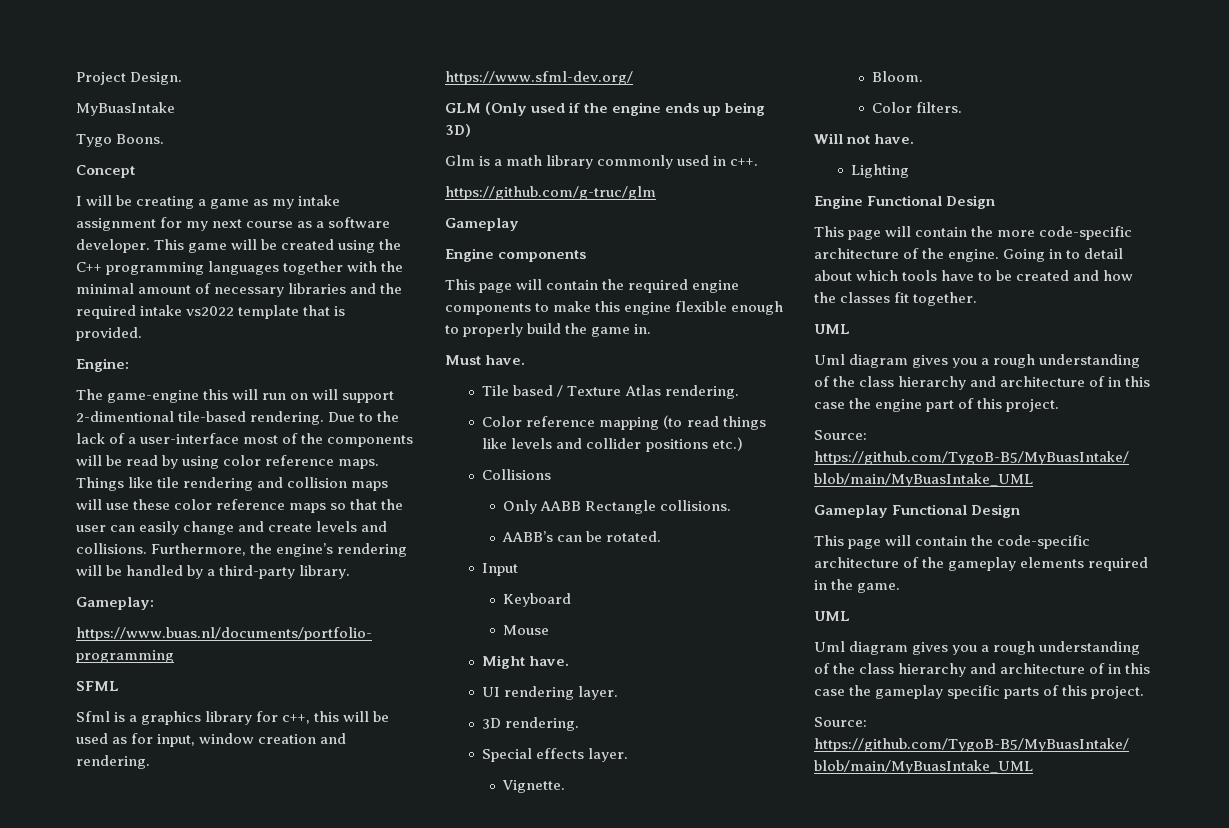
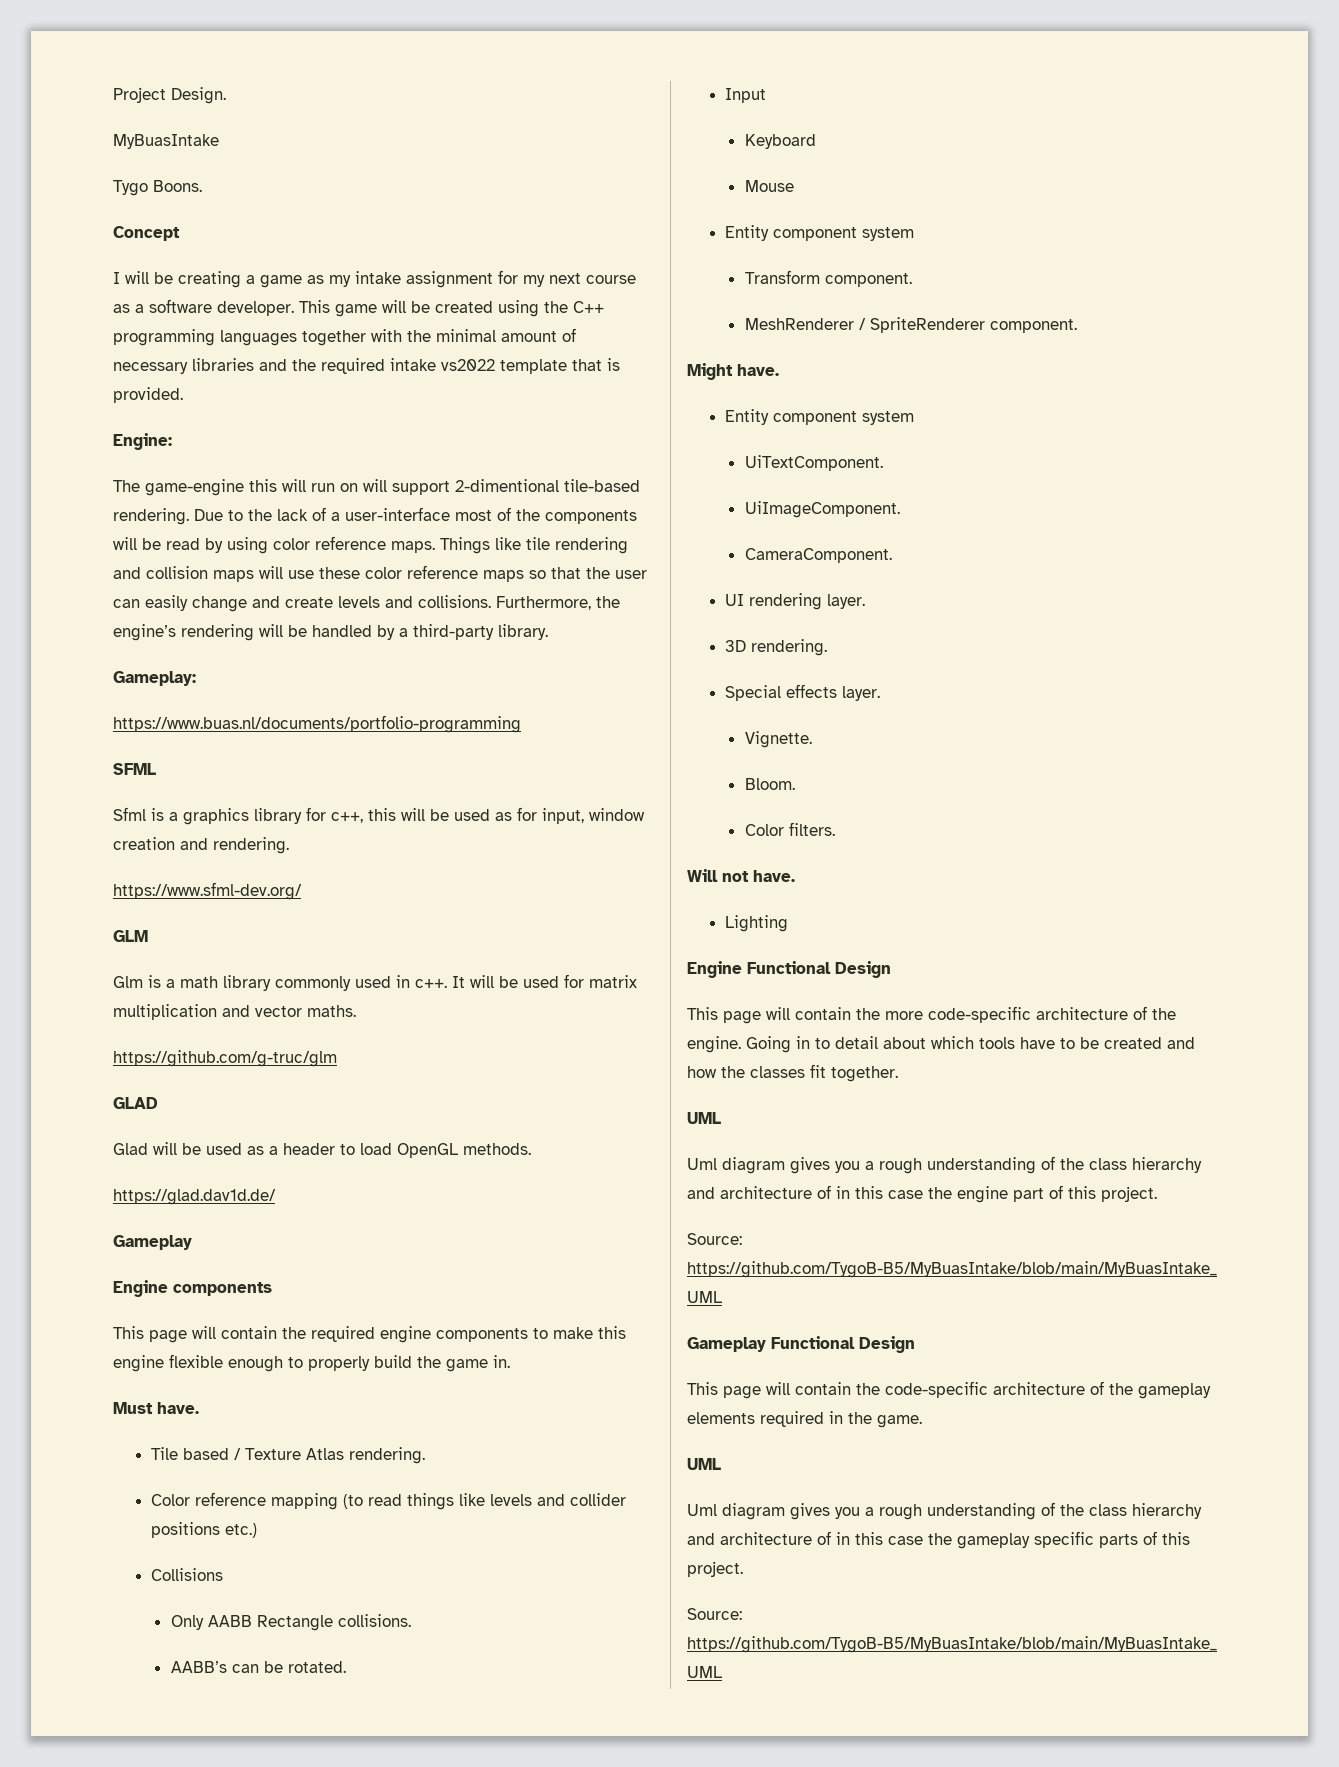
[485,102,766,116] [445,124,471,137] (Only used if the engine ends up being 3D) -> (148, 936) none
[445,186,656,200] // https://github.com/g-truc/glm -> [452,974,637,988] [113,1004,356,1020] [113,1050,337,1067] [113,1097,158,1109] [113,1142,531,1158] [113,1189,276,1205] It will be used for matrix multiplication and vector maths. // https://github.com/g-truc/glm // GLAD // Glad will be used as a header to load OpenGL methods. // https://glad.dav1d.de/
[482,655,570,669] Might have. -> [725,225,915,241] [744,270,912,287] [744,317,1077,333] [687,363,779,380] [725,409,915,425] [744,455,883,471] [744,501,900,518] [744,548,892,563] Entity component system // Transform component. // MeshRenderer / SpriteRenderer component. // Might have. // Entity component system // UiTextComponent. // UiImageComponent. // CameraComponent.

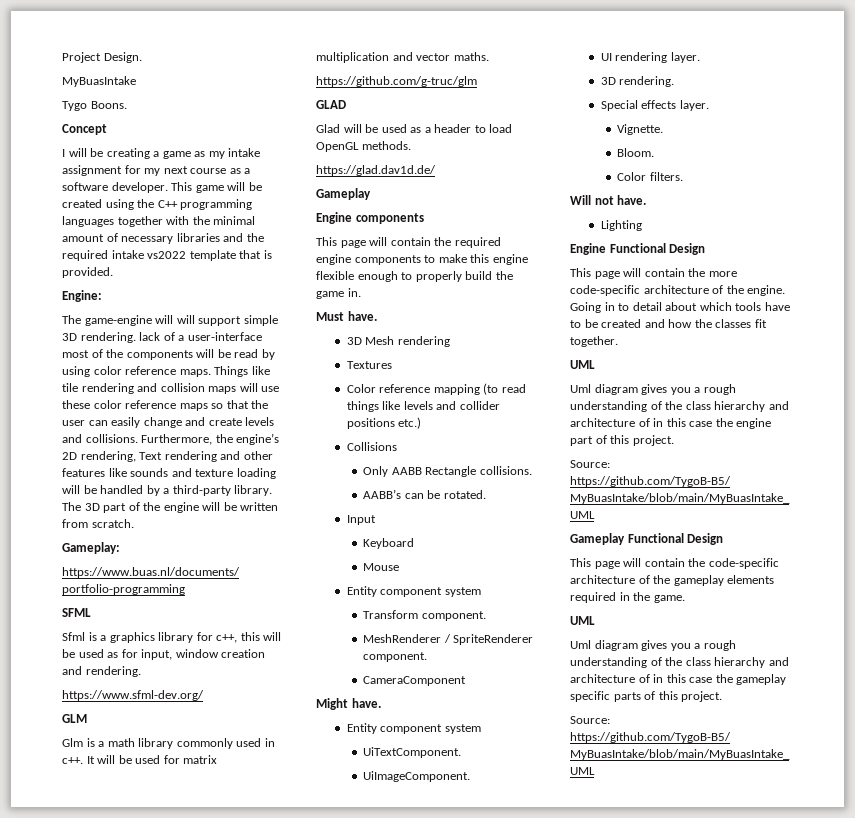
[249,479,640,495] [113,508,272,525] this will run on will support 2-dimentional tile-based rendering. Due to the -> [155,315,278,326] [62,332,136,343] will will support simple 3D rendering.
[181,624,254,641] rendering -> [62,451,273,462] [62,468,276,479] 2D rendering, Text rendering and other features like sounds and texture loading
(548, 632) none -> [62,502,279,513] [62,519,134,528] The 3D part of the engine will be written from scratch.
[151,1447,426,1464] Tile based / Texture Atlas rendering. -> [346,336,450,347] [346,361,392,369] 3D Mesh rendering // Textures
(1077, 326) none -> [363,676,467,686] // CameraComponent
[744,548,892,563] // CameraComponent. -> (471, 776) none

